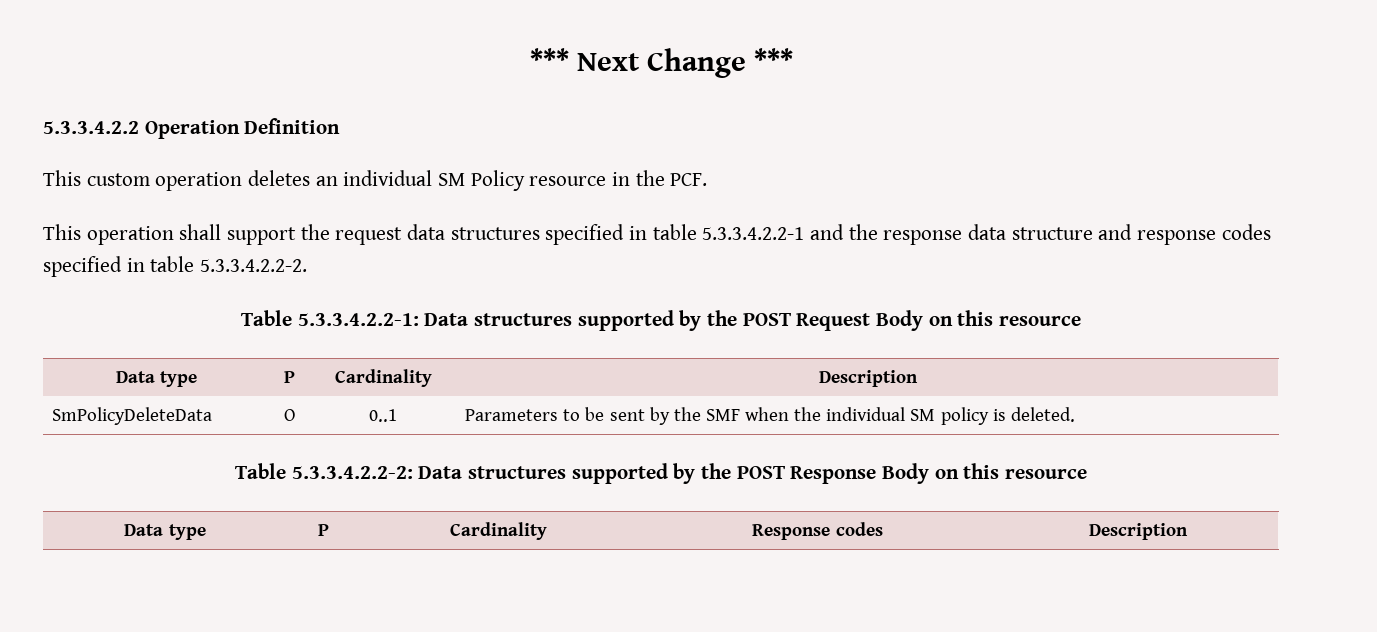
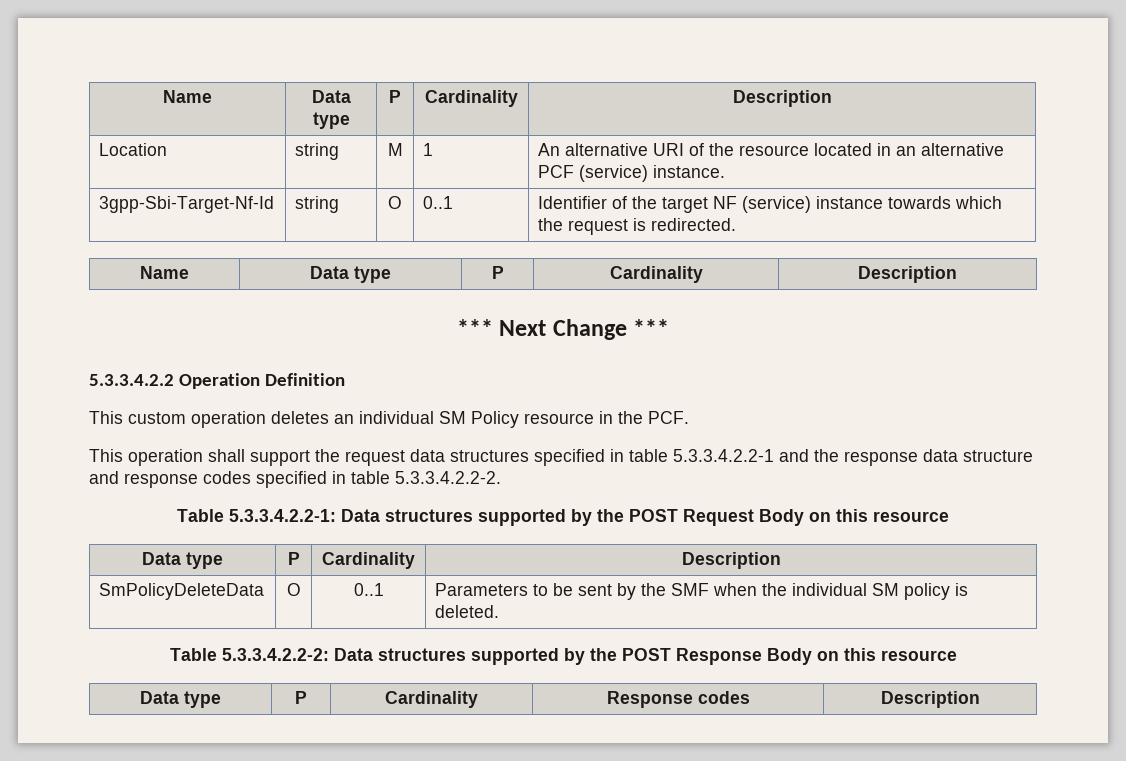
(529, 59) none -> [163,90,212,103] [311,90,351,103] [312,112,350,129] [389,90,401,103] [424,90,518,107] [732,90,832,107] [99,143,168,156] [295,143,340,160] [387,143,403,156] [423,143,434,156] [538,143,1005,156] [538,165,726,182] [99,196,275,213] [295,196,340,213] [388,196,402,209] [423,196,454,209] [538,196,1003,213] [538,218,737,235] [140,266,189,279] [310,266,391,283] [491,266,504,279] [609,266,703,283] [858,266,957,283] Name | Data type | P | Cardinality | Description // Location | string | M | 1 | An alternative URI of the resource located in an alternative PCF (service) instance. // 3gpp-Sbi-Target-Nf-Id | string | O | 0..1 | Identifier of the target NF (service) instance towards which the request is redirected. // Name | Data type | P | Cardinality | Description //

